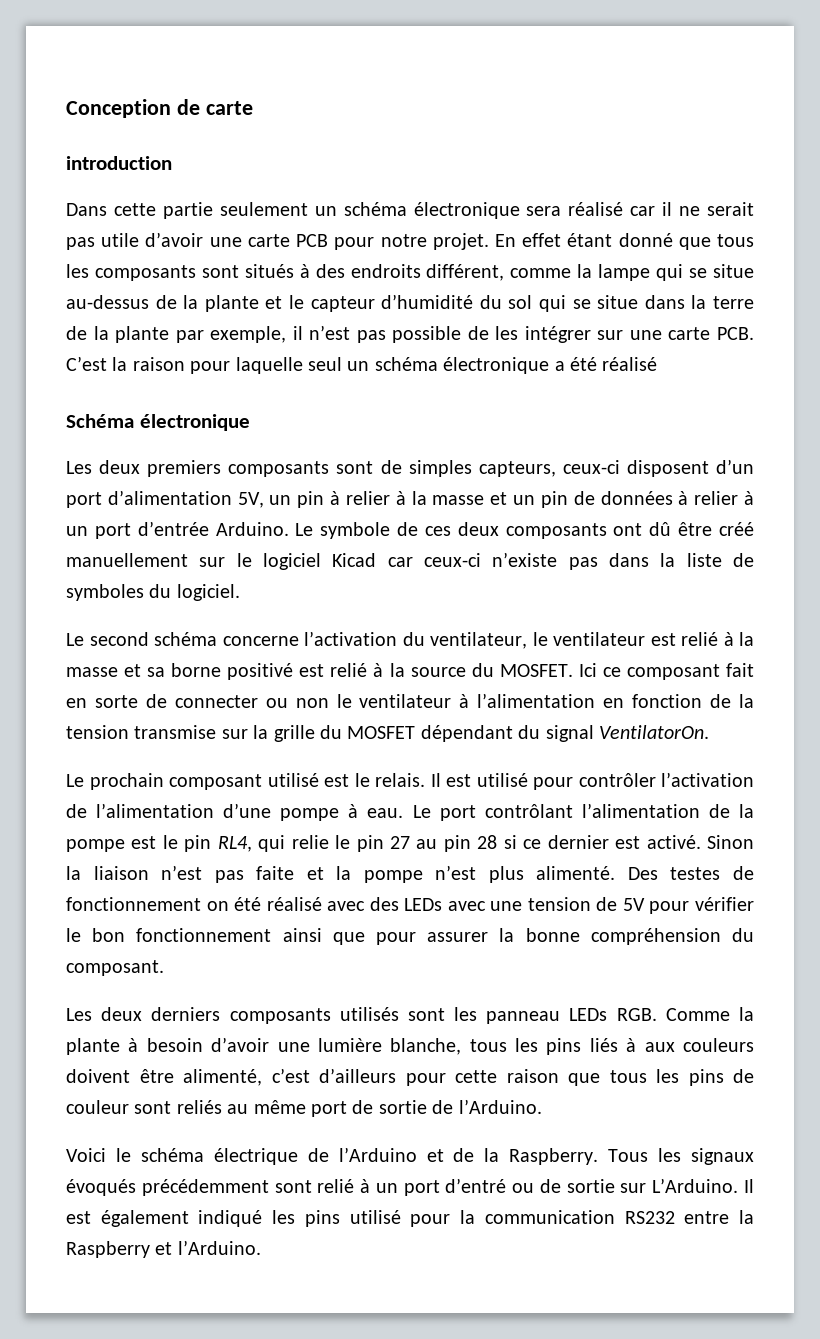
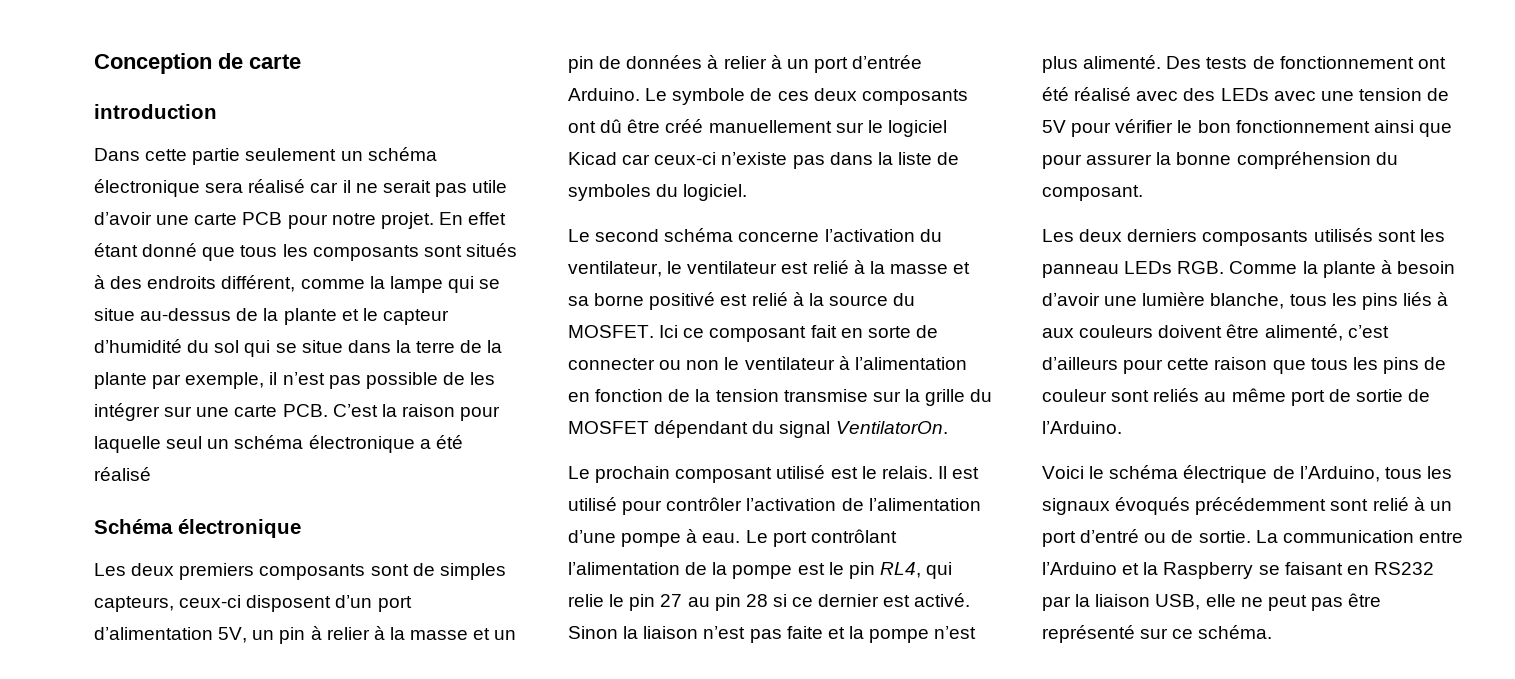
[670,867,721,880] testes -> [1206,57,1248,69] tests
[206,901,229,911] on -> [1417,57,1446,69] ont
[338,1147,649,1165] l’Arduino et de la Raspberry. Tous -> [1299,466,1422,482] l’Arduino, tous
[566,1178,754,1193] [66,1210,755,1227] [66,1240,261,1258] sortie sur L’Arduino. Il est également indiqué les pins utilisé pour la communication RS232 entre la Raspberry et l’Arduino. -> [1198,530,1463,543] [1042,562,1434,579] [1042,593,1382,611] [1042,625,1273,643] sortie. La communication entre l’Arduino et la Raspberry se faisant en RS232 par la liaison USB, elle ne peut pas être représenté sur ce schéma.

